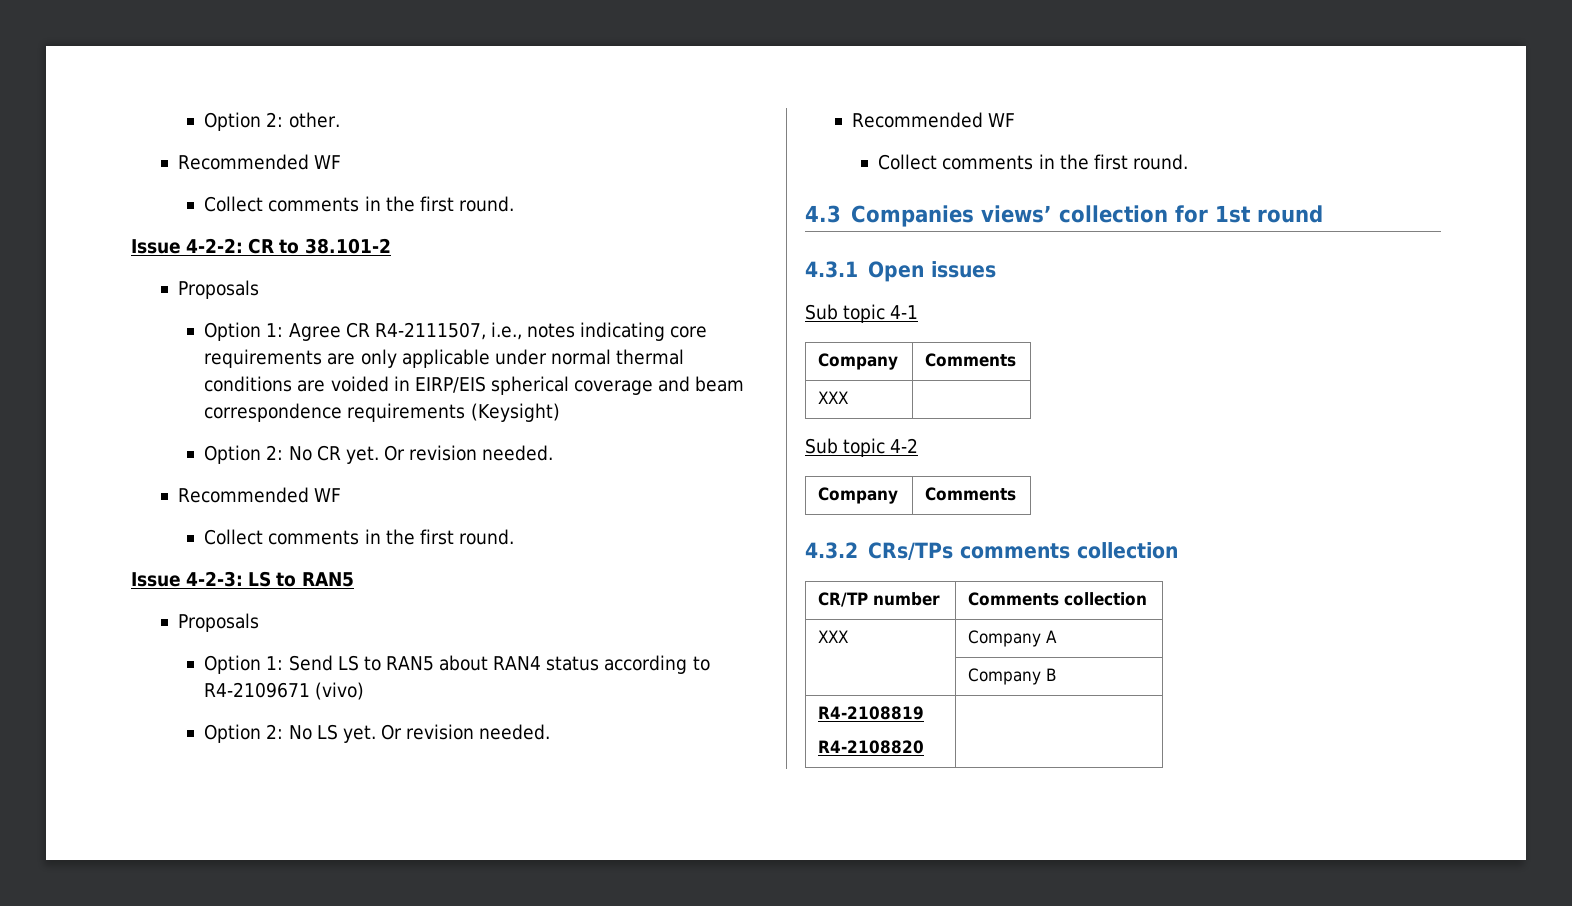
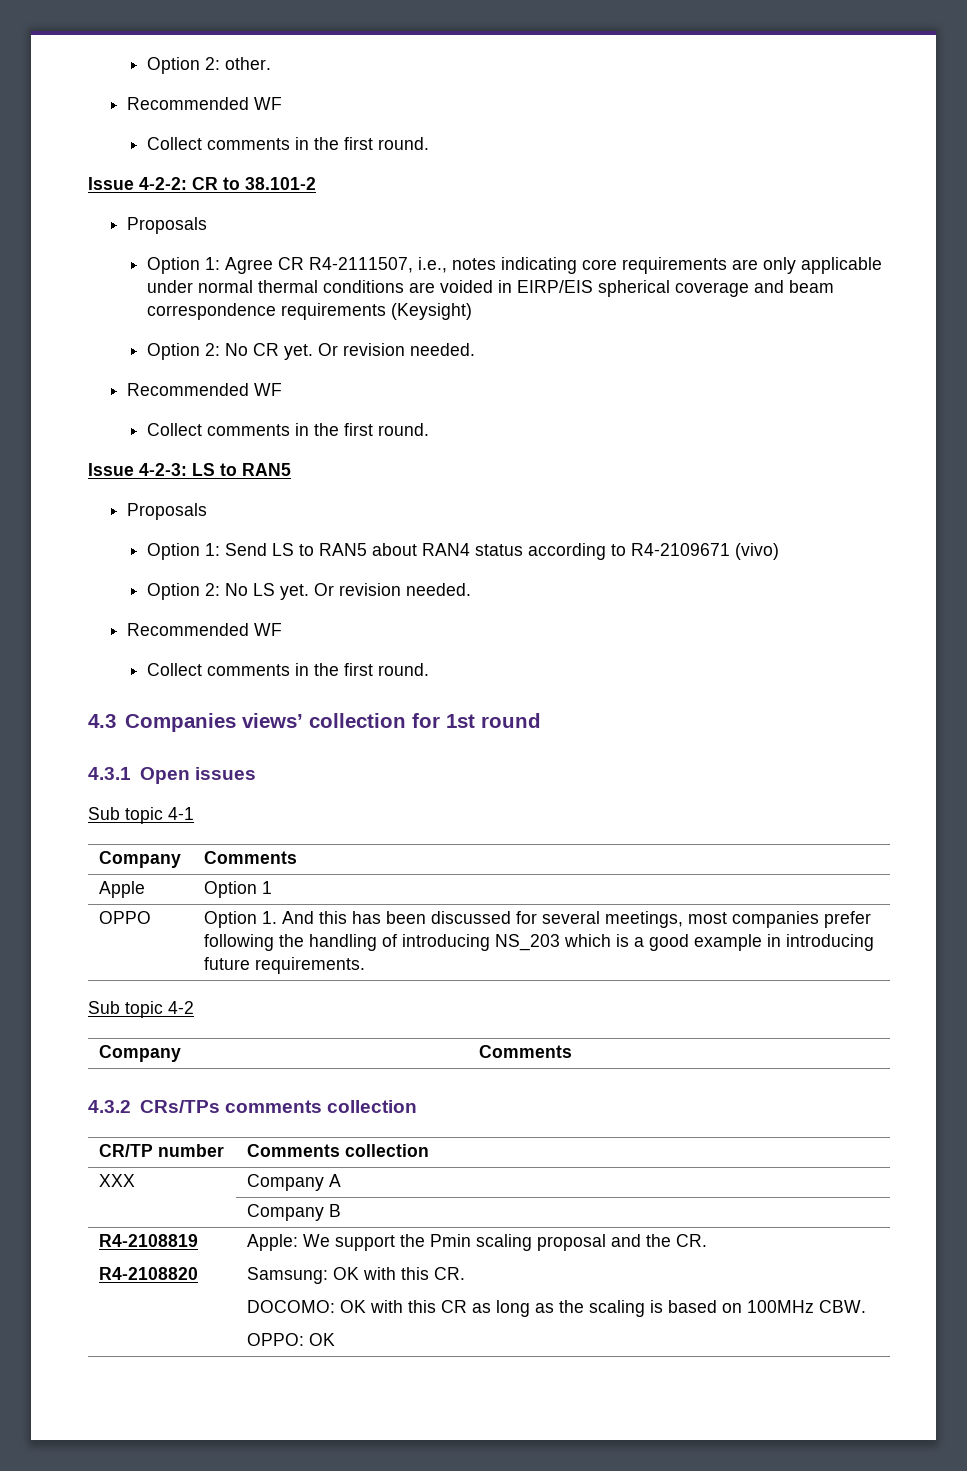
[818,391,849,404] XXX | -> [99,881,146,898] [204,881,273,898] [99,911,152,924] [204,911,872,928] [204,934,875,951] [204,957,366,974] Apple | Option 1 // OPPO | Option 1. And this has been discussed for several meetings, most companies prefer following the handling of introducing NS_203 which is a good example in introducing future requirements.
(925, 747) none -> [247,1234,708,1251] [247,1267,466,1284] [247,1300,867,1317] [247,1333,336,1346] Apple: We support the Pmin scaling proposal and the CR. // Samsung: OK with this CR. // DOCOMO: OK with this CR as long as the scaling is based on 100MHz CBW. // OPPO: OK

